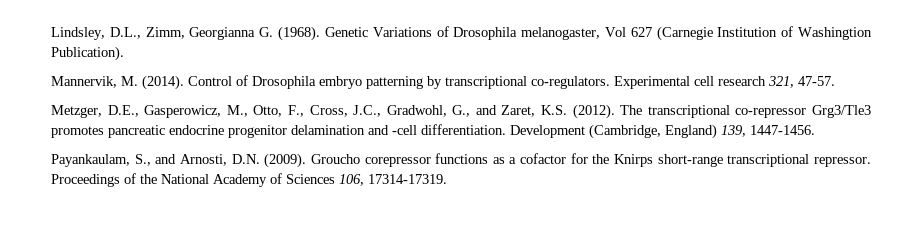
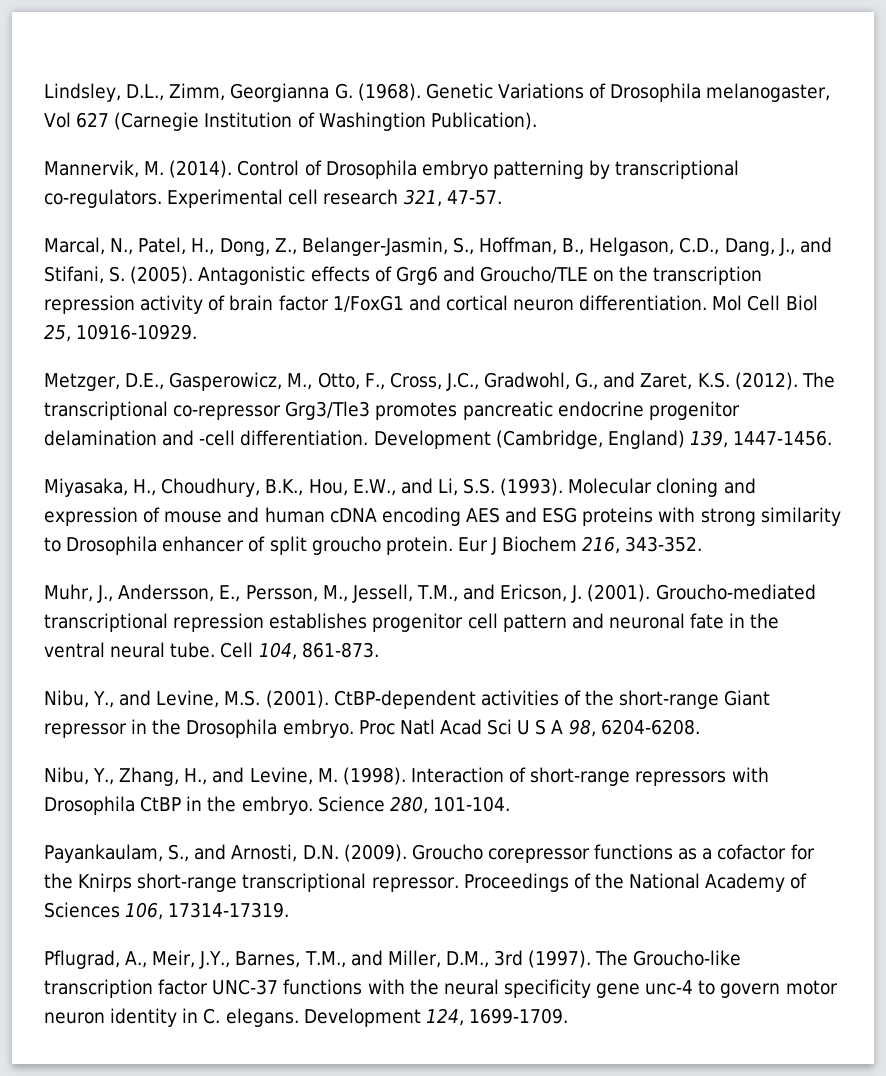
(835, 81) none -> [44,237,832,256] [44,266,763,285] [44,295,818,314] [44,324,198,342] // Marcal, N., Patel, H., Dong, Z., Belanger-Jasmin, S., Hoffman, B., Helgason, C.D., Dang, J., and Stifani, S. (2005). Antagonistic effects of Grg6 and Groucho/TLE on the transcription repression activity of brain factor 1/FoxG1 and cortical neuron differentiation. Mol Cell Biol 25, 10916-10929.
(815, 130) none -> [44,478,756,497] [44,507,841,526] [44,536,703,555] [44,584,816,603] [44,613,780,632] [44,642,379,660] [44,690,771,709] [44,719,700,738] [44,767,769,786] [44,796,510,815] // Miyasaka, H., Choudhury, B.K., Hou, E.W., and Li, S.S. (1993). Molecular cloning and expression of mouse and human cDNA encoding AES and ESG proteins with strong similarity to Drosophila enhancer of split groucho protein. Eur J Biochem 216, 343-352. // Muhr, J., Andersson, E., Persson, M., Jessell, T.M., and Ericson, J. (2001). Groucho-mediated transcriptional repression establishes progenitor cell pattern and neuronal fate in the ventral neural tube. Cell 104, 861-873. // Nibu, Y., and Levine, M.S. (2001). CtBP-dependent activities of the short-range Giant repressor in the Drosophila embryo. Proc Natl Acad Sci U S A 98, 6204-6208. // Nibu, Y., Zhang, H., and Levine, M. (1998). Interaction of short-range repressors with Drosophila CtBP in the embryo. Science 280, 101-104.
(447, 179) none -> [44,950,742,969] [44,979,838,998] [44,1008,568,1027] // Pflugrad, A., Meir, J.Y., Barnes, T.M., and Miller, D.M., 3rd (1997). The Groucho-like transcription factor UNC-37 functions with the neural specificity gene unc-4 to govern motor neuron identity in C. elegans. Development 124, 1699-1709.

